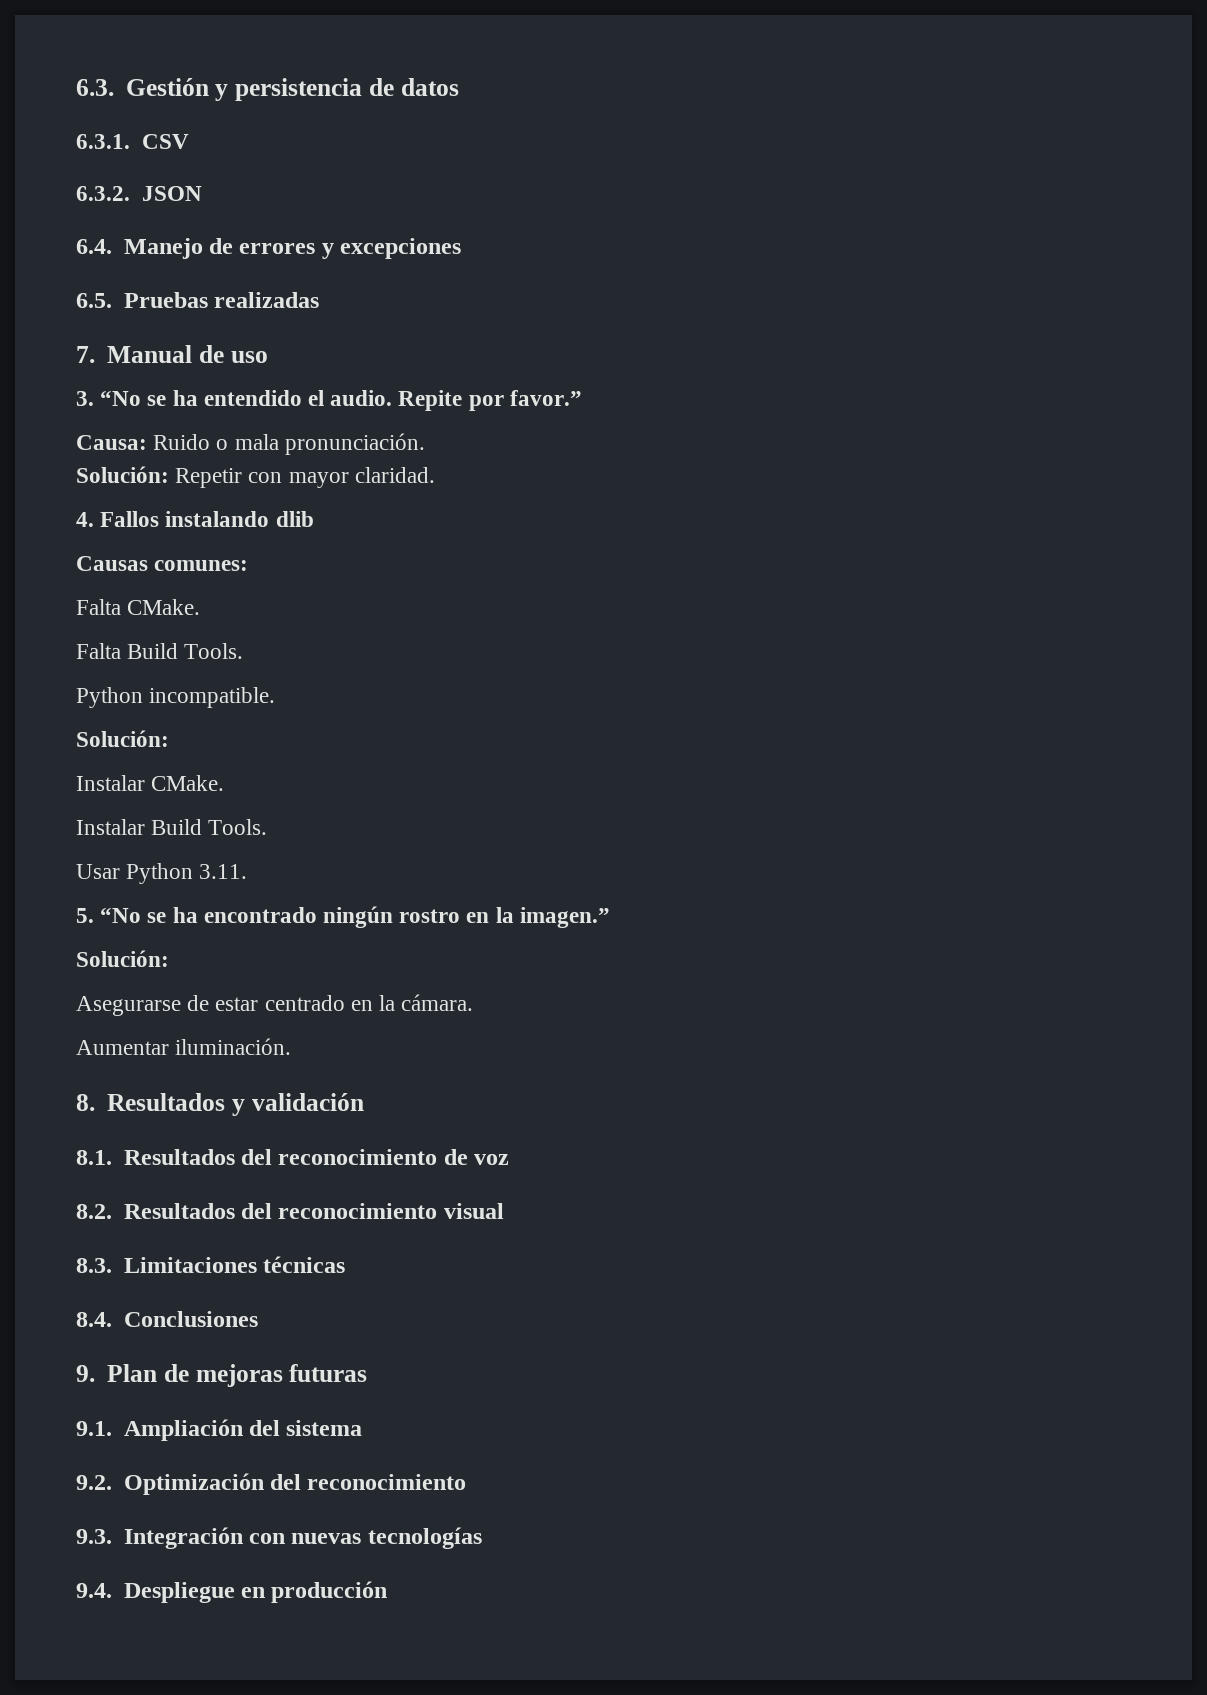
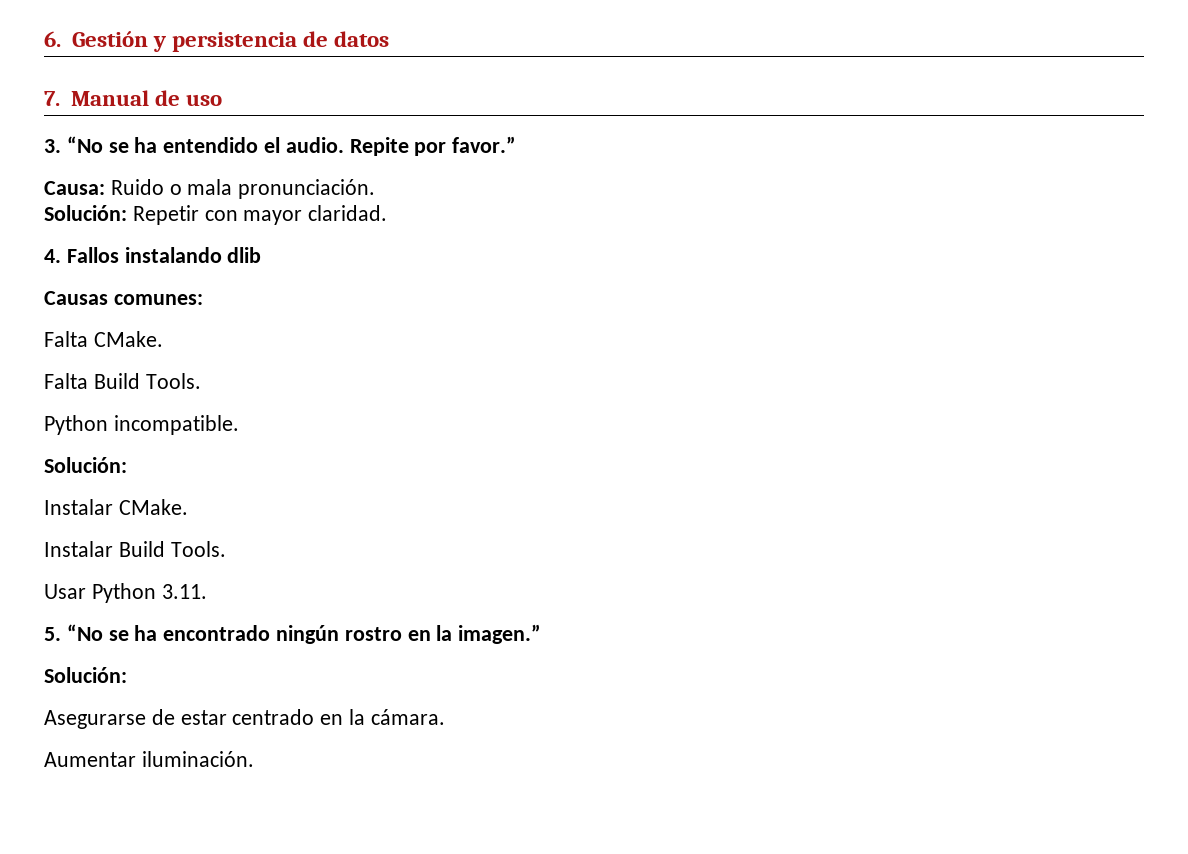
[76,79,114,96] 6.3. -> [44,31,61,47] 6.
[76,134,189,149] [76,186,202,201] [76,238,462,259] [76,292,319,308] // 6.3.1. CSV // 6.3.2. JSON // 6.4. Manejo de errores y excepciones // 6.5. Pruebas realizadas -> (390, 39) none
[76,1093,364,1116] [76,1149,510,1165] [76,1203,504,1219] [76,1256,345,1273] [76,1311,258,1327] [76,1364,368,1387] [76,1419,363,1441] [76,1473,467,1495] [76,1527,482,1549] [76,1581,388,1603] // 8. Resultados y validación // 8.1. Resultados del reconocimiento de voz // 8.2. Resultados del reconocimiento visual // 8.3. Limitaciones técnicas // 8.4. Conclusiones // 9. Plan de mejoras futuras // 9.1. Ampliación del sistema // 9.2. Optimización del reconocimiento // 9.3. Integración con nuevas tecnologías // 9.4. Despliegue en producción -> (254, 759) none

